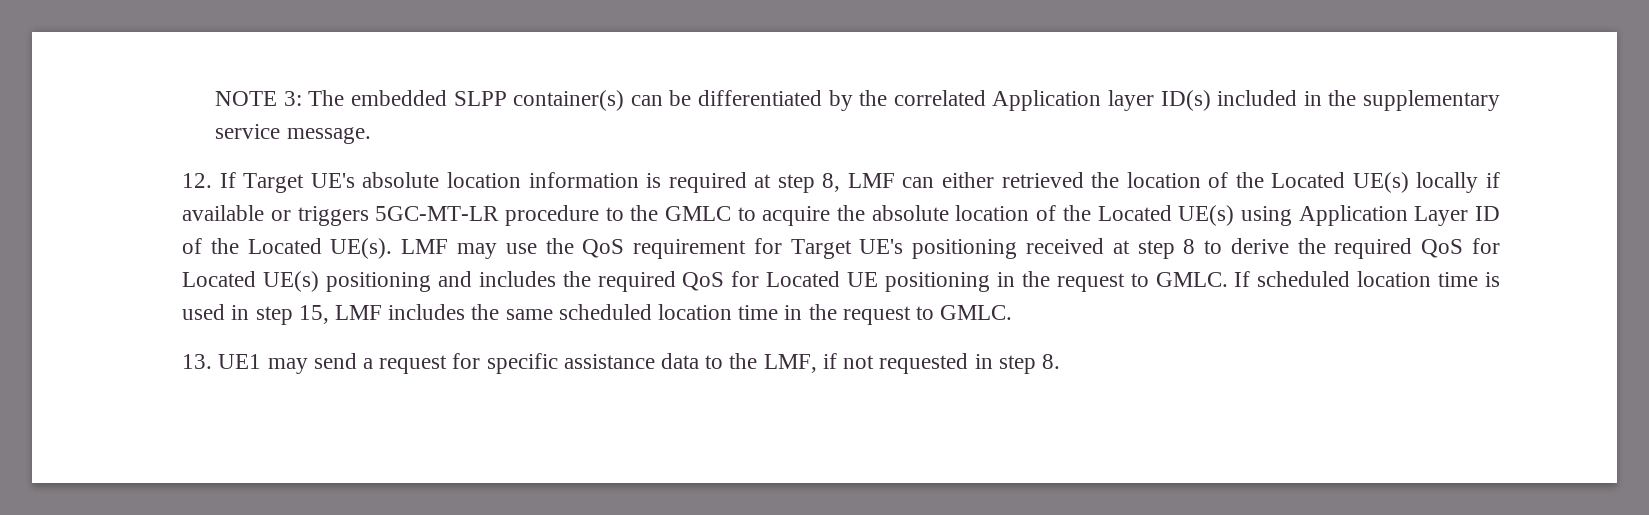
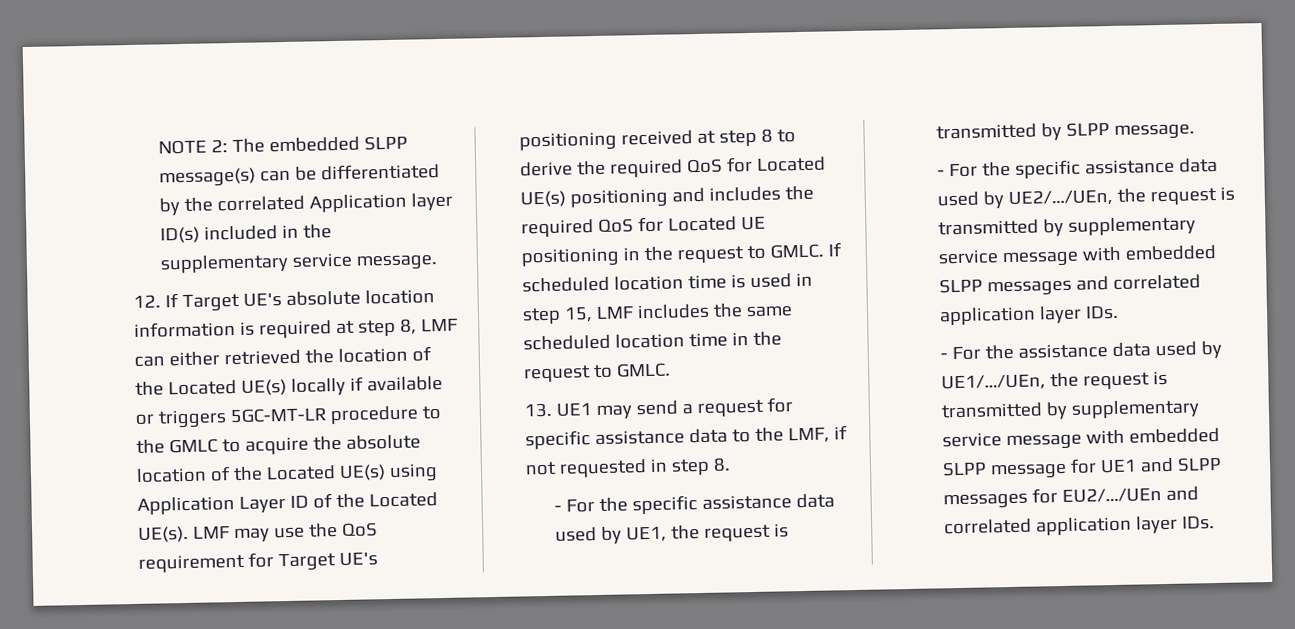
[283,91,302,106] 3: -> [211,139,229,153] 2:
[513,90,625,111] container(s) -> [159,167,257,188] message(s)
(1060, 361) none -> [554,493,836,515] [555,523,790,544] [936,121,1196,141] [937,157,1219,179] [937,186,1236,209] [938,216,1197,237] [938,244,1218,268] [939,274,1202,297] [939,305,1120,326] [940,340,1223,361] [941,370,1169,392] [941,399,1201,420] [942,427,1221,451] [942,456,1223,480] [943,486,1200,510] [944,515,1216,536] // - For the specific assistance data used by UE1, the request is transmitted by SLPP message. // - For the specific assistance data used by UE2/…/UEn, the request is transmitted by supplementary service message with embedded SLPP messages and correlated application layer IDs. // - For the assistance data used by UE1/…/UEn, the request is transmitted by supplementary service message with embedded SLPP message for UE1 and SLPP messages for EU2/…/UEn and correlated application layer IDs.

